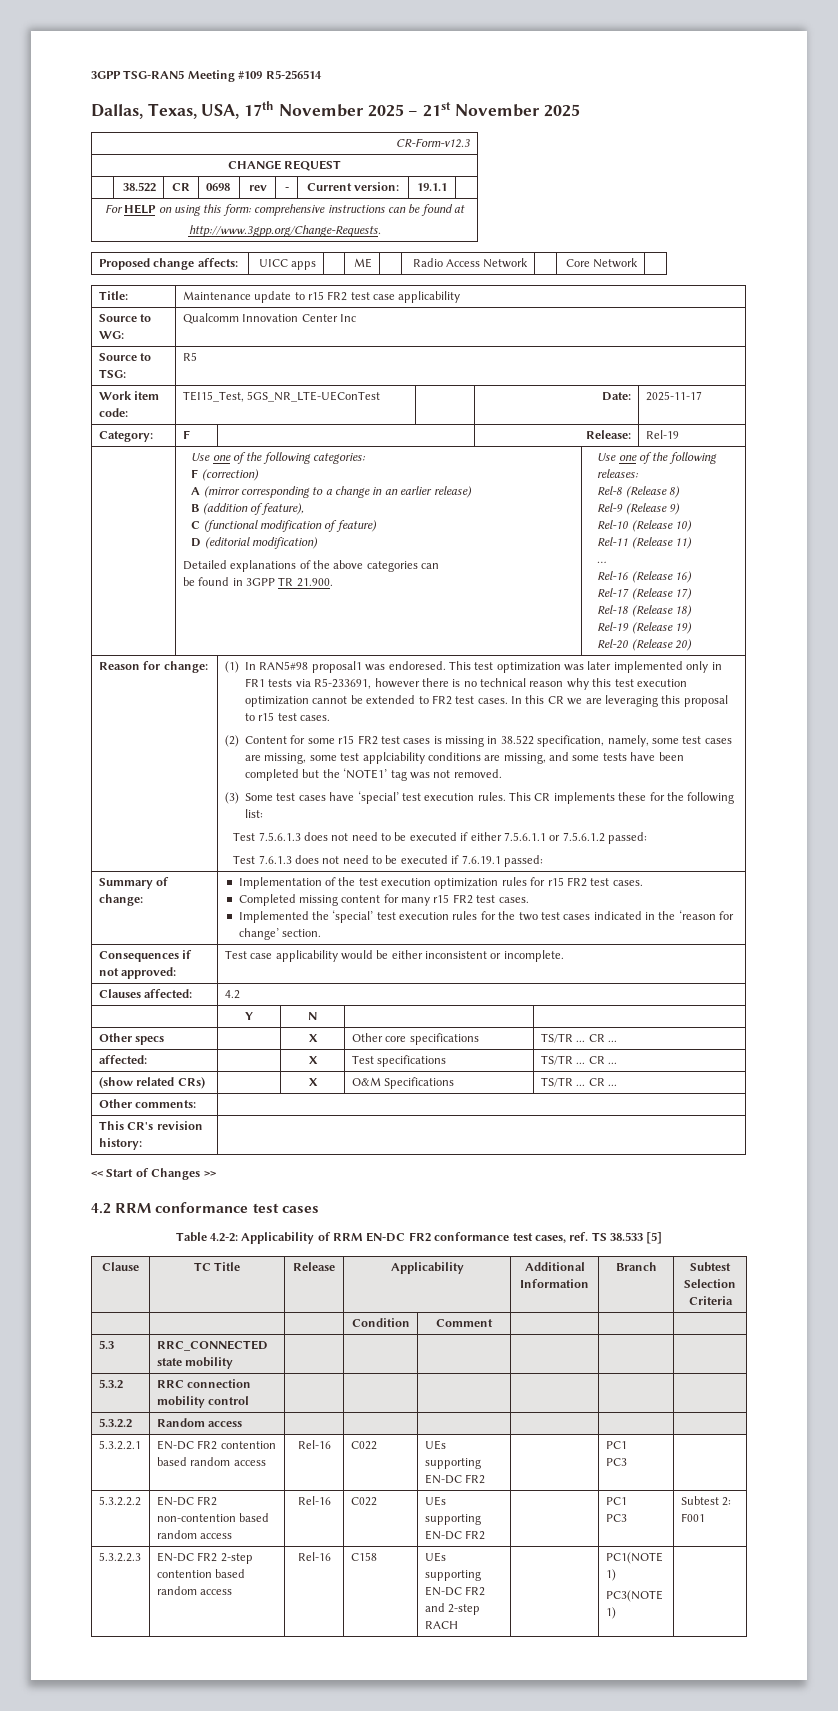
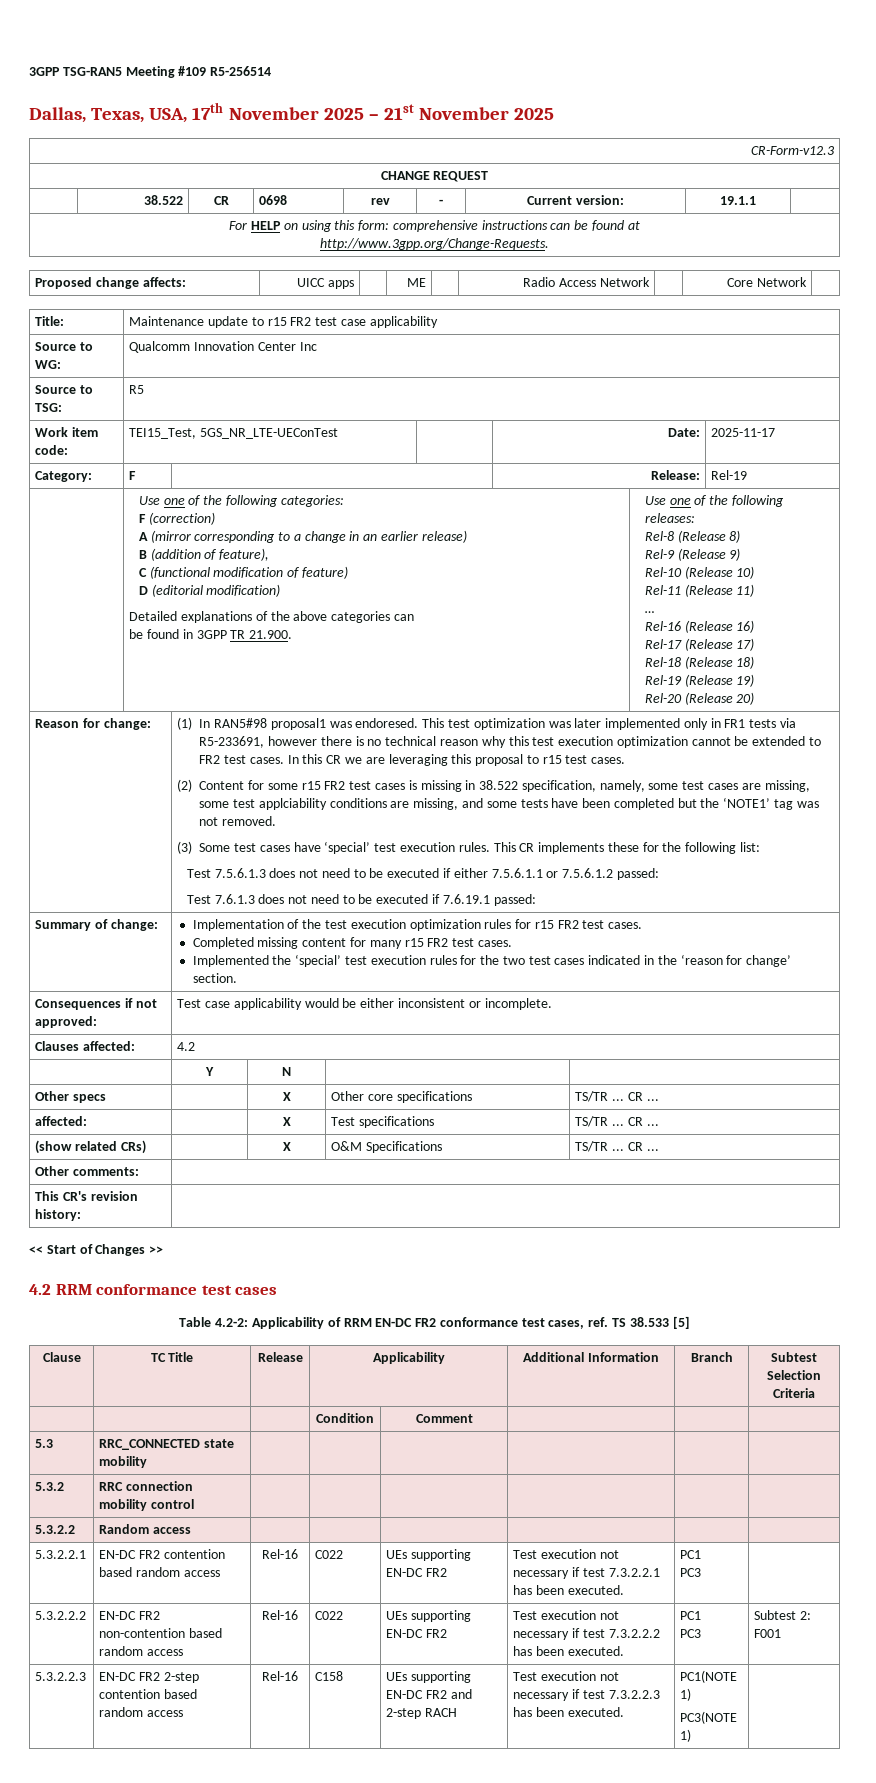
(486, 1479) none -> [513,1549,619,1559] [513,1567,660,1579] [513,1585,624,1595] Test execution not necessary if test 7.3.2.2.1 has been executed.
(486, 1535) none -> [513,1610,619,1620] [513,1628,660,1640] [513,1646,624,1656] Test execution not necessary if test 7.3.2.2.2 has been executed.
(458, 1625) none -> [513,1671,619,1681] [513,1689,660,1701] [513,1707,624,1717] Test execution not necessary if test 7.3.2.2.3 has been executed.

